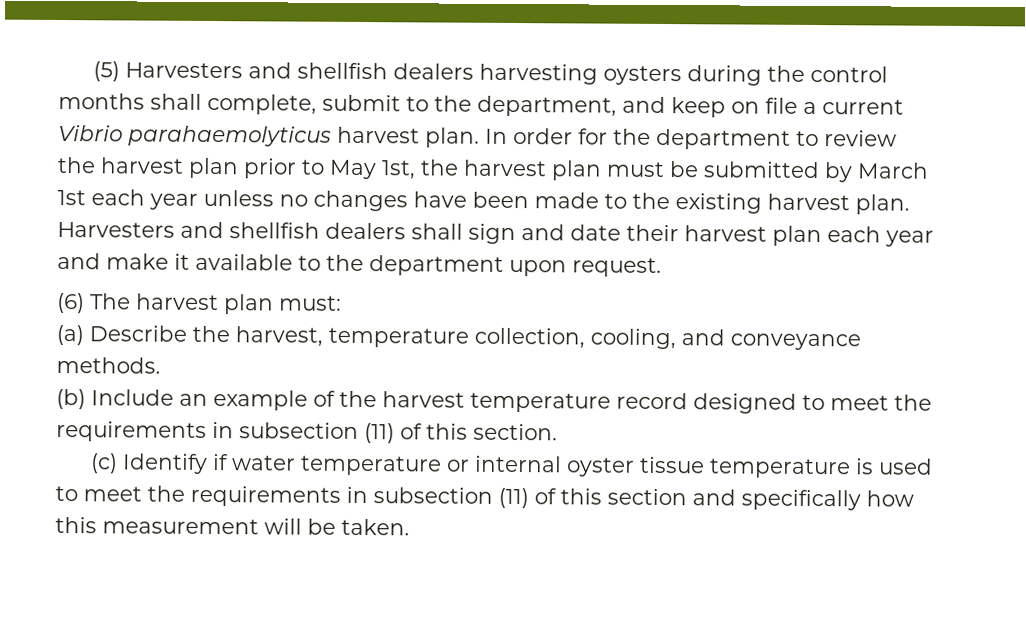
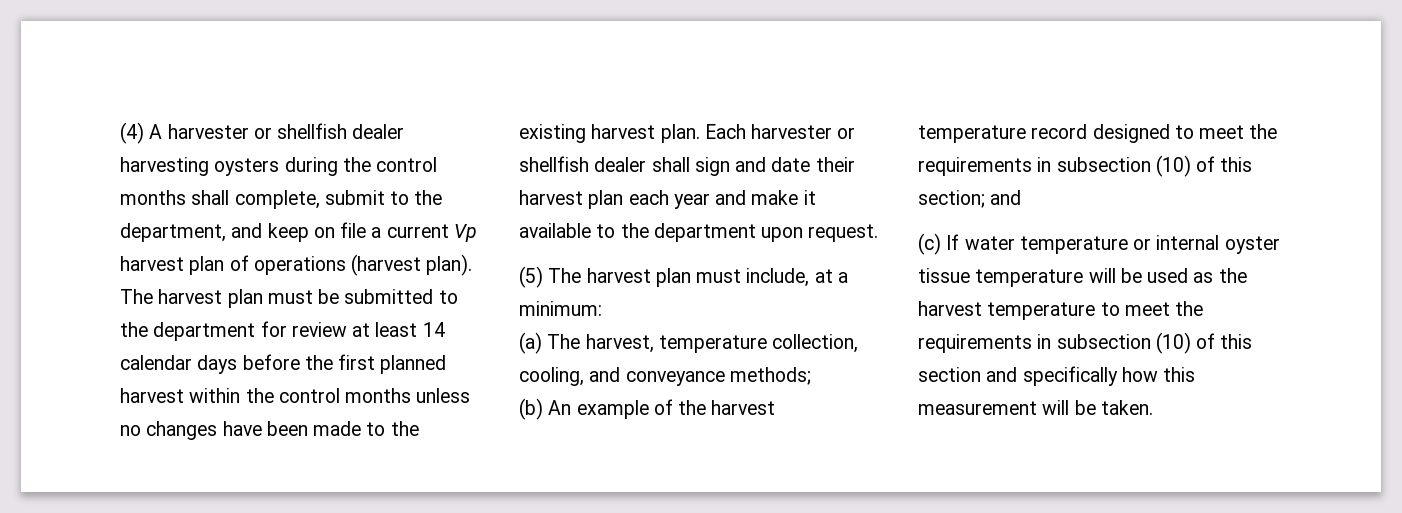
[93,61,475,82] (5) Harvesters and shellfish dealers -> [120,122,405,144] (4) A harvester or shellfish dealer
[58,124,897,150] [57,156,459,180] Vibrio parahaemolyticus harvest plan. In order for the department to review the harvest plan prior to May 1st, the -> [453,224,477,242] [120,254,473,276] [120,289,153,304] Vp harvest plan of operations (harvest plan). The
[824,162,929,183] [57,189,198,210] by March 1st each year -> [438,290,458,304] [120,321,445,341] [120,354,447,374] [120,388,412,403] to the department for review at least 14 calendar days before the first planned harvest within the control months
[57,221,406,240] Harvesters and shellfish dealers -> [704,124,856,139] [519,156,647,172] Each harvester or shellfish dealer
[57,292,342,315] (6) The harvest plan must: -> [519,266,848,288] [519,301,602,316] (5) The harvest plan must include, at a minimum:
[89,325,230,343] Describe the -> [547,334,581,349] The
[56,356,161,374] methods. -> [729,367,811,385] methods;
[91,389,208,406] Include an -> [548,400,572,415] An
[364,423,558,444] (11) of this section. -> [1155,155,1253,177] [918,190,1022,208] (10) of this section; and
[122,453,230,474] Identify if -> [946,234,960,250] If
[855,458,934,475] [55,485,529,509] is used to meet the requirements in subsection (11) -> [1088,268,1247,283] [918,301,1204,320] [918,332,1191,354] will be used as the harvest temperature to meet the requirements in subsection (10)

